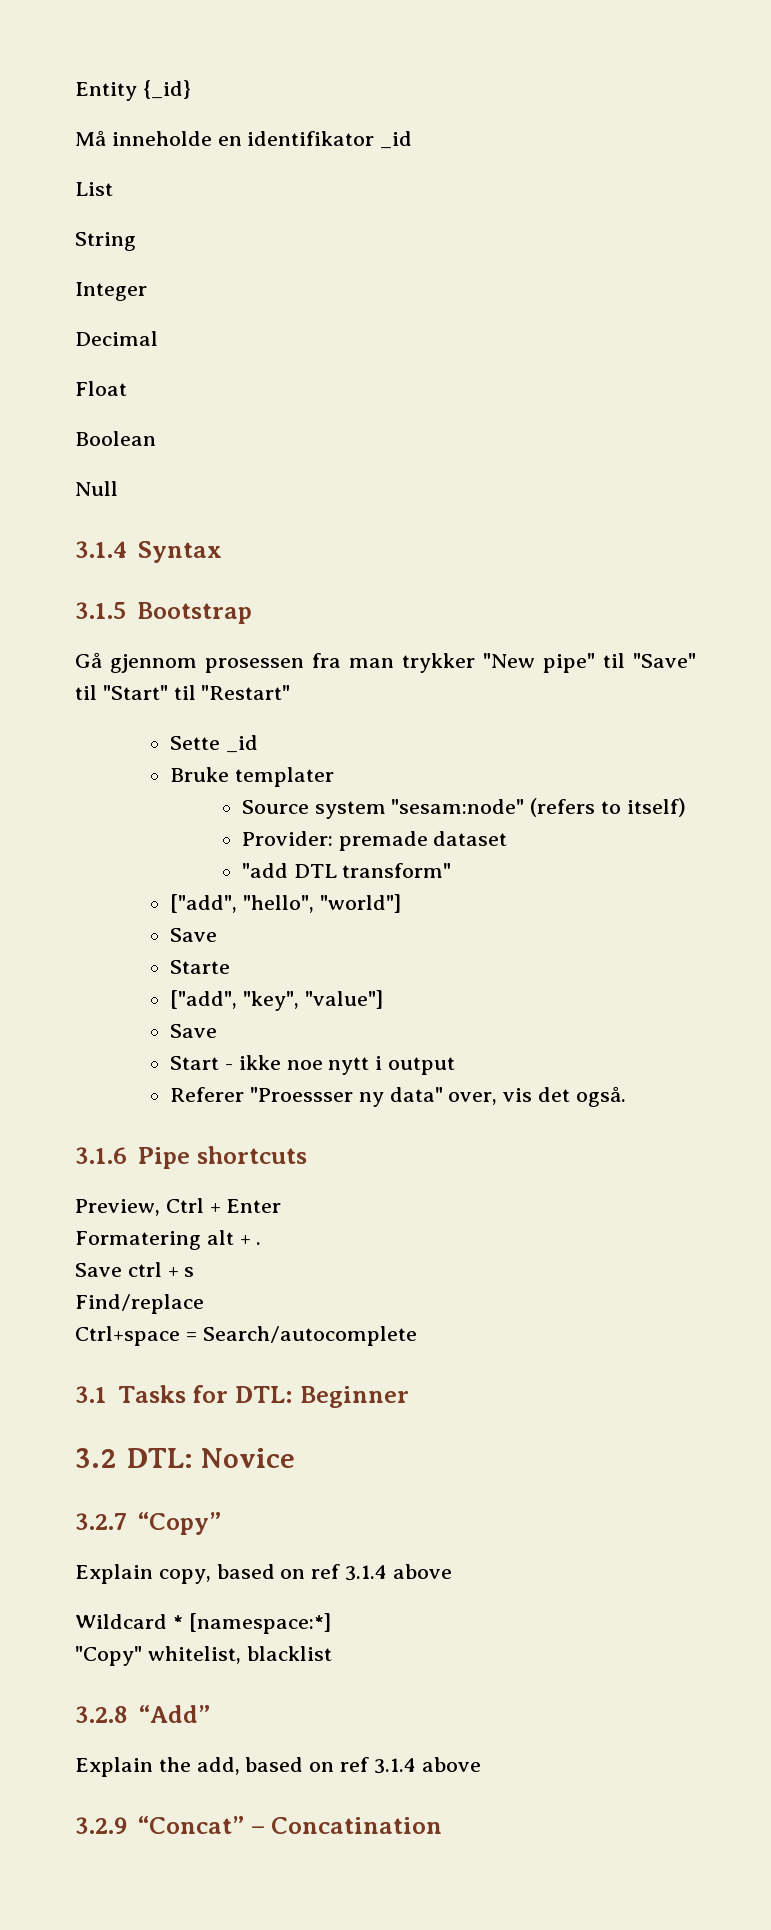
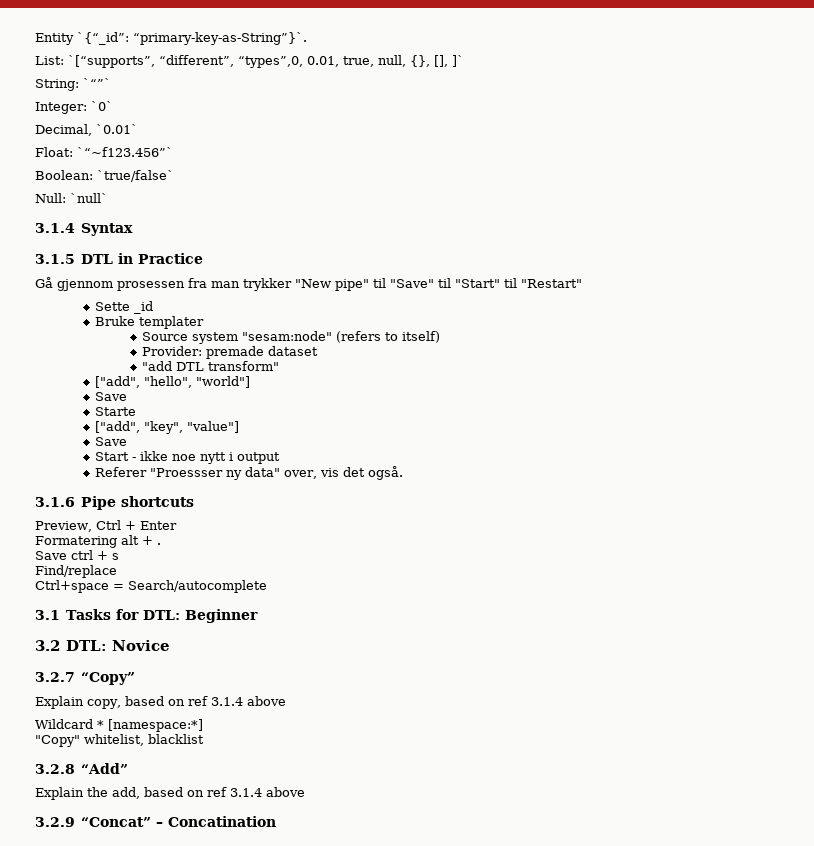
[142,80,191,99] [75,130,413,149] [75,182,113,196] [75,232,136,251] [75,282,147,301] [75,331,158,346] [75,381,127,396] [75,431,156,446] [75,481,118,496] {_id} // Må inneholde en identifikator _id // List // String // Integer // Decimal // Float // Boolean // Null -> [77,32,307,45] [35,55,464,68] [35,78,111,91] [35,101,113,114] [35,124,138,136] [35,147,173,157] [35,170,174,182] [35,193,108,203] `{“_id”: “primary-key-as-String”}`. // List: `[“supports”, “different”, “types”,0, 0.01, true, null, {}, [], ]` // String: `“”` // Integer: `0` // Decimal, `0.01` // Float: `“~f123.456”` // Boolean: `true/false` // Null: `null`
[136,602,252,624] Bootstrap -> [81,253,204,264] DTL in Practice

